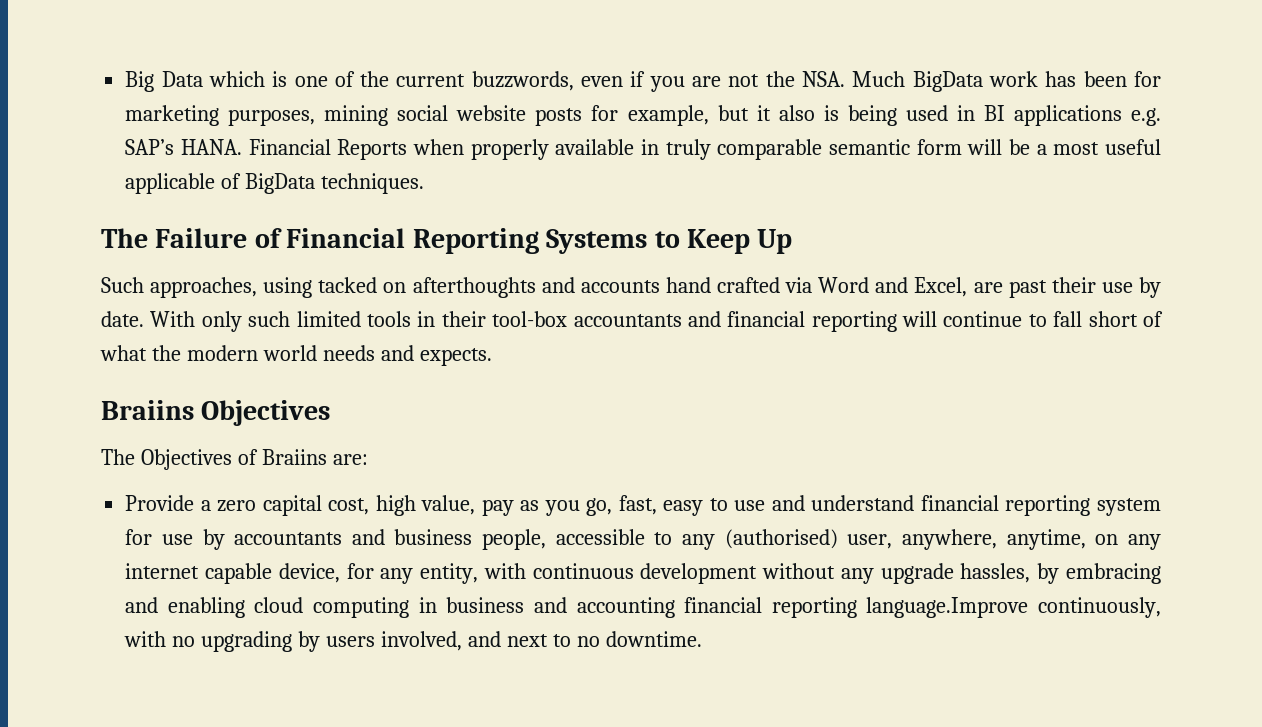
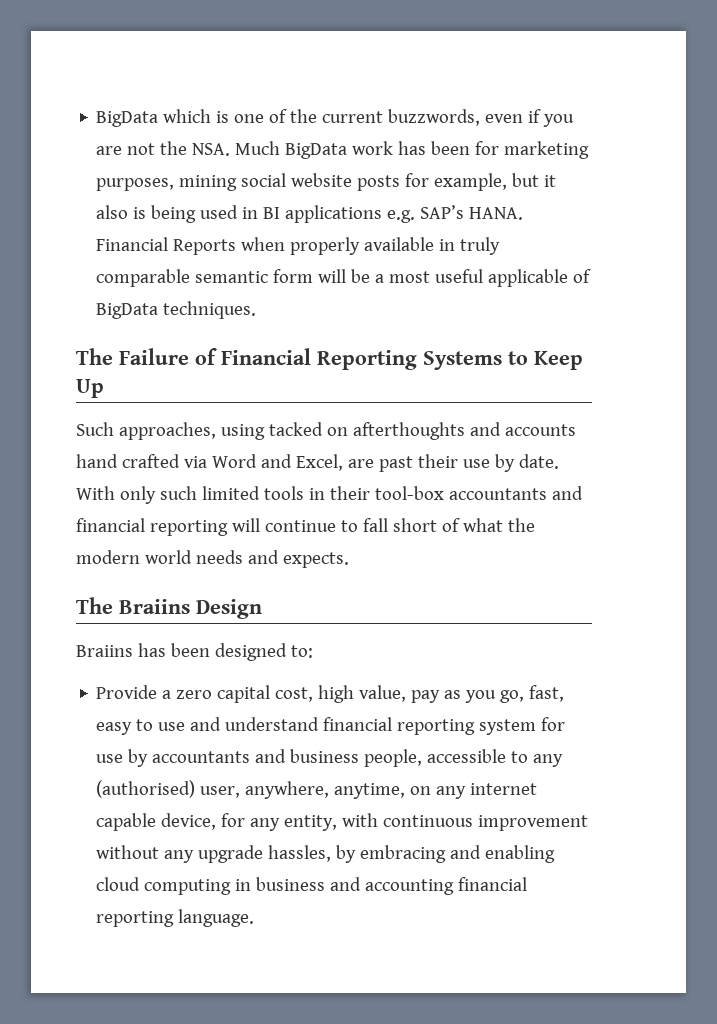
[125,71,203,92] Big Data -> [96,111,159,127] BigData
[101,400,331,426] [101,449,368,470] Braiins Objectives // The Objectives of Braiins are: -> [76,597,262,619] [76,643,313,661] The Braiins Design // Braiins has been designed to:
[640,563,758,584] development -> [478,815,589,831] improvement
[866,597,1161,618] [124,631,702,652] language.Improve continuously, with no upgrading by users involved, and next to no downtime. -> [178,909,255,927] language.

